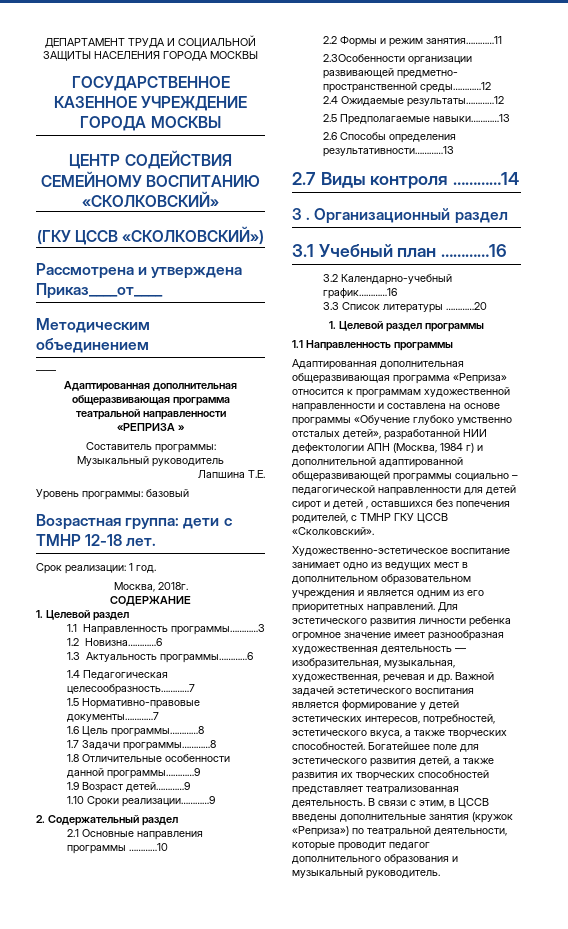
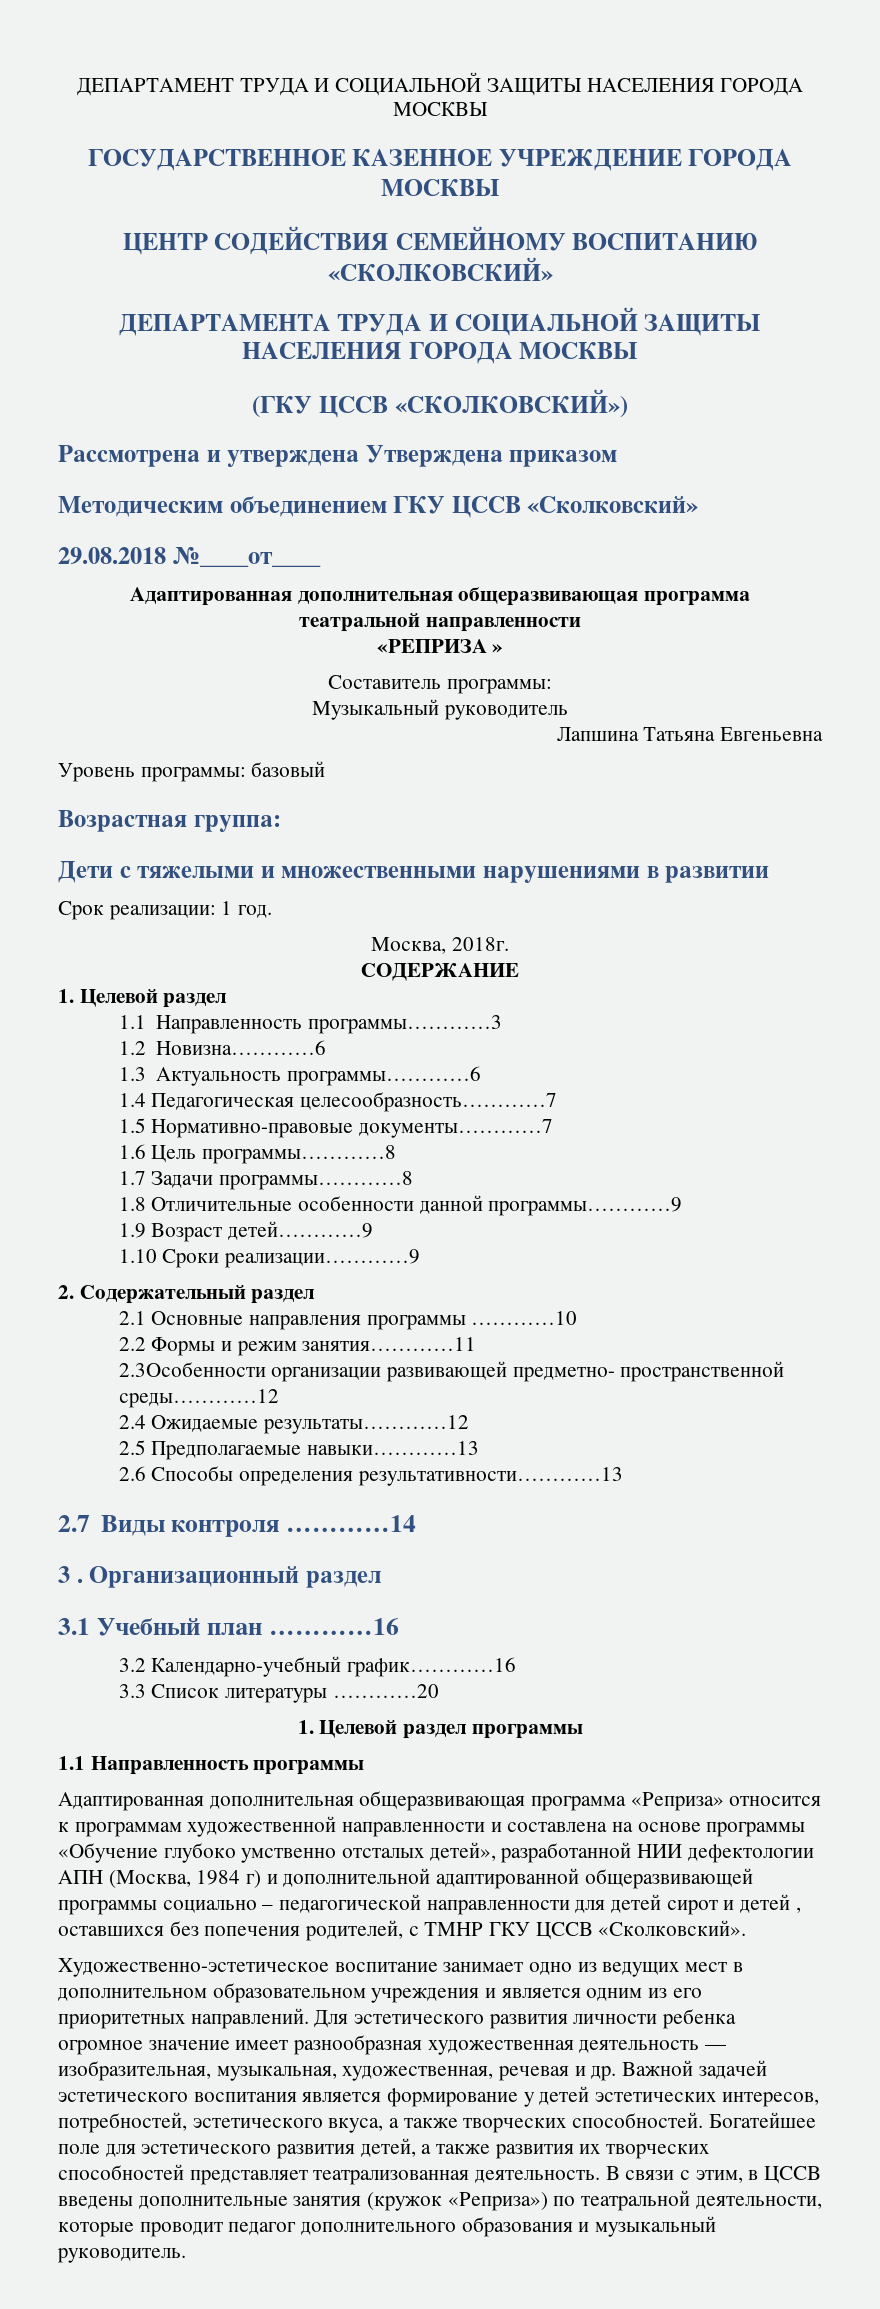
(219, 199) none -> [118,307,762,336] [241,342,639,364] // ДЕПАРТАМЕНТА ТРУДА И СОЦИАЛЬНОЙ ЗАЩИТЫ НАСЕЛЕНИЯ ГОРОДА МОСКВЫ
[36,283,163,299] Приказ____от____ -> [365,445,618,467] Утверждена приказом
[36,370,56,371] // ____ -> [393,496,699,518] [58,547,321,567] ГКУ ЦССВ «Сколковский» // 29.08.2018 №____от____
[248,470,265,478] Т.Е. -> [643,727,823,741] Татьяна Евгеньевна
[183,518,232,529] [36,534,157,546] дети с ТМНР 12-18 лет. -> [58,861,770,883] // Дети с тяжелыми и множественными нарушениями в развитии

